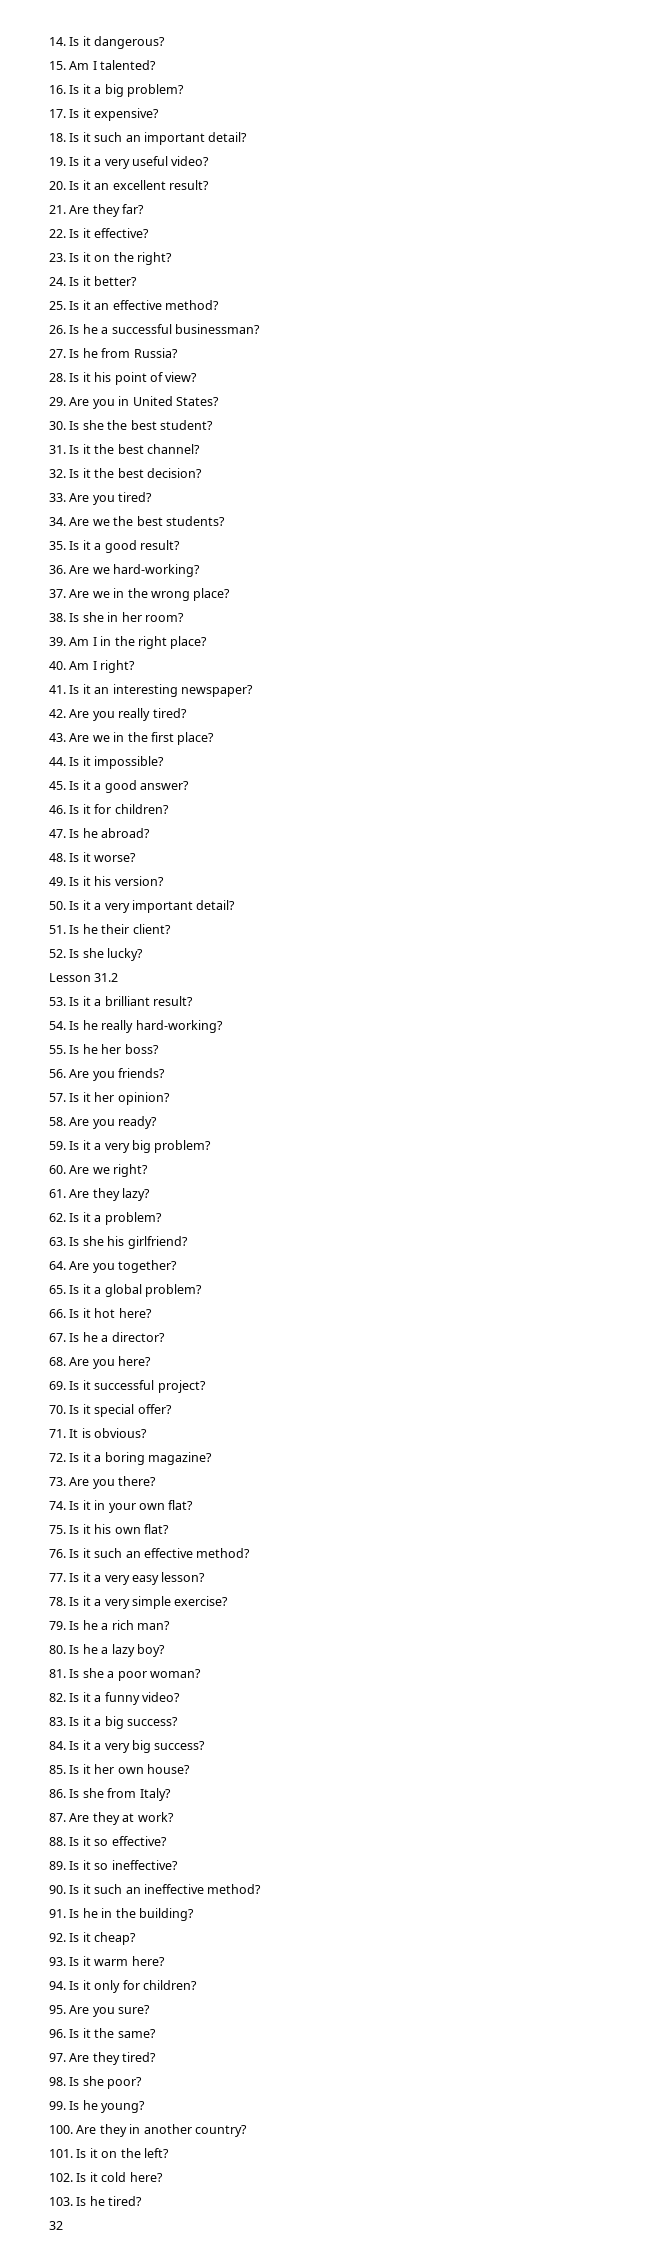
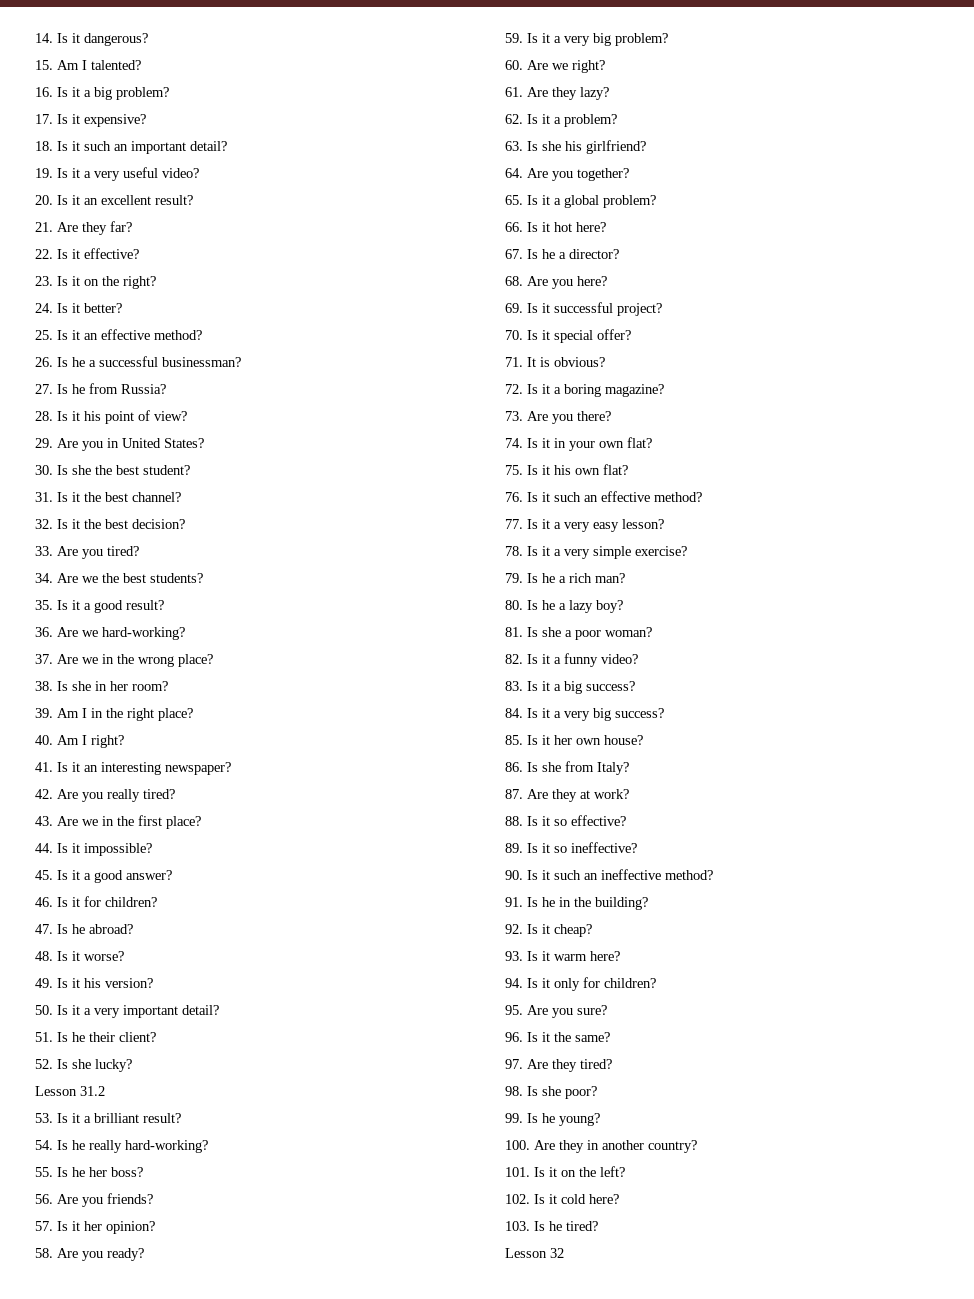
(143, 2201) none -> [505,1248,547,1258] Lesson

